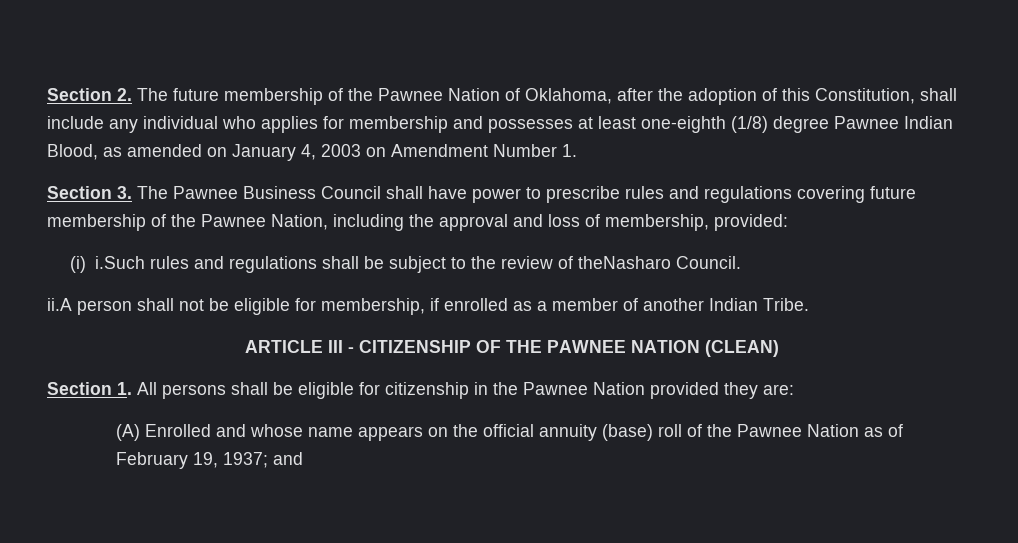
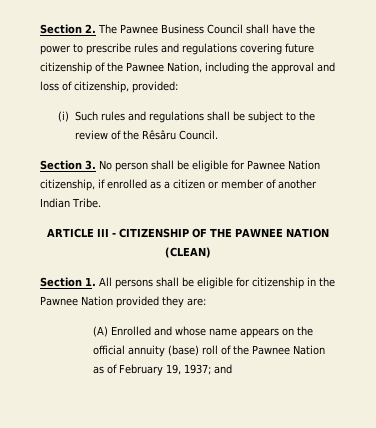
[173,88,957,105] [47,116,953,133] [47,144,577,161] [47,186,168,199] future membership of the Pawnee Nation of Oklahoma, after the adoption of this Constitution, shall include any individual who applies for membership and possesses at least one-eighth (1/8) degree Pawnee Indian Blood, as amended on January 4, 2003 on Amendment Number 1. // Section 3. The -> (117, 29) none
(467, 192) none -> [299,24,315,34] the
[47,214,146,231] membership -> [40,62,92,74] citizenship
[605,214,709,231] membership, -> [74,81,129,93] citizenship,
[94,256,145,269] i.Such -> [75,111,99,121] Such
[577,256,671,269] theNasharo -> [123,130,177,140] the Rêsâru
[47,298,72,311] ii.A -> [40,160,112,170] Section 3. No
[179,298,425,315] not be eligible for membership, -> [177,160,320,172] [40,179,95,191] be eligible for Pawnee Nation citizenship,
(547, 306) none -> [173,179,219,189] citizen or

